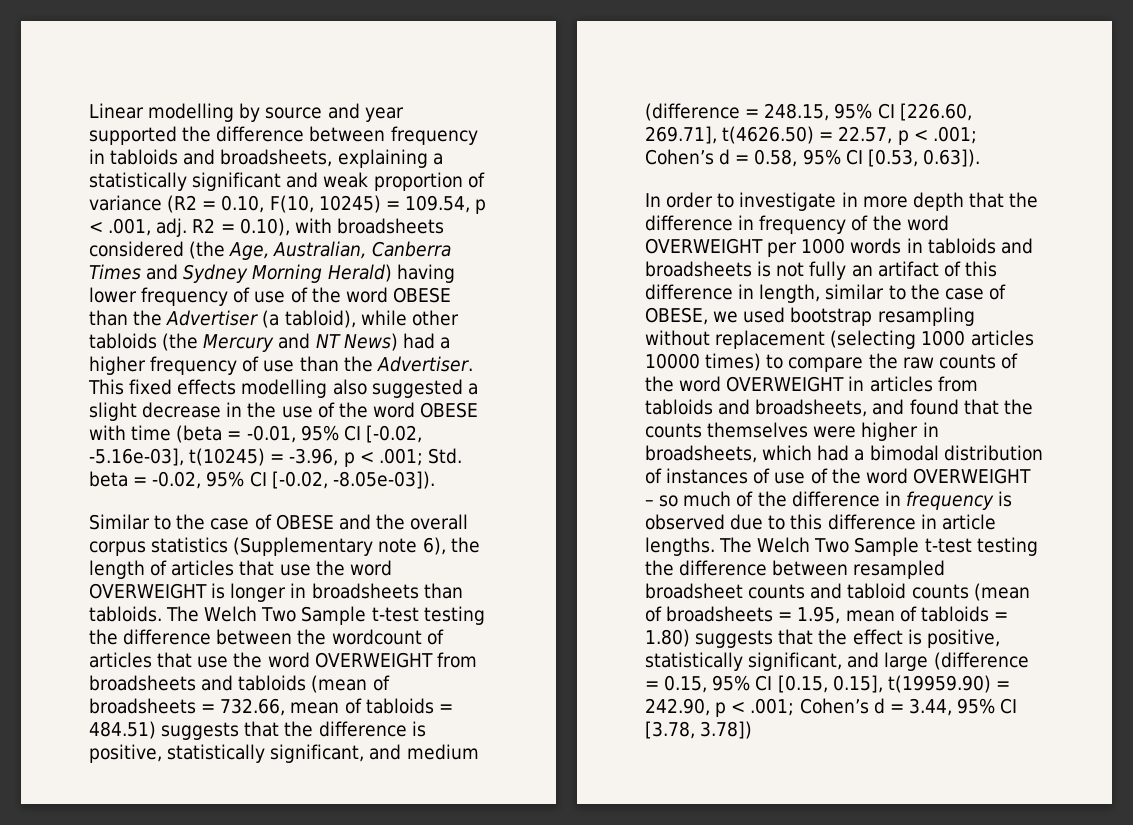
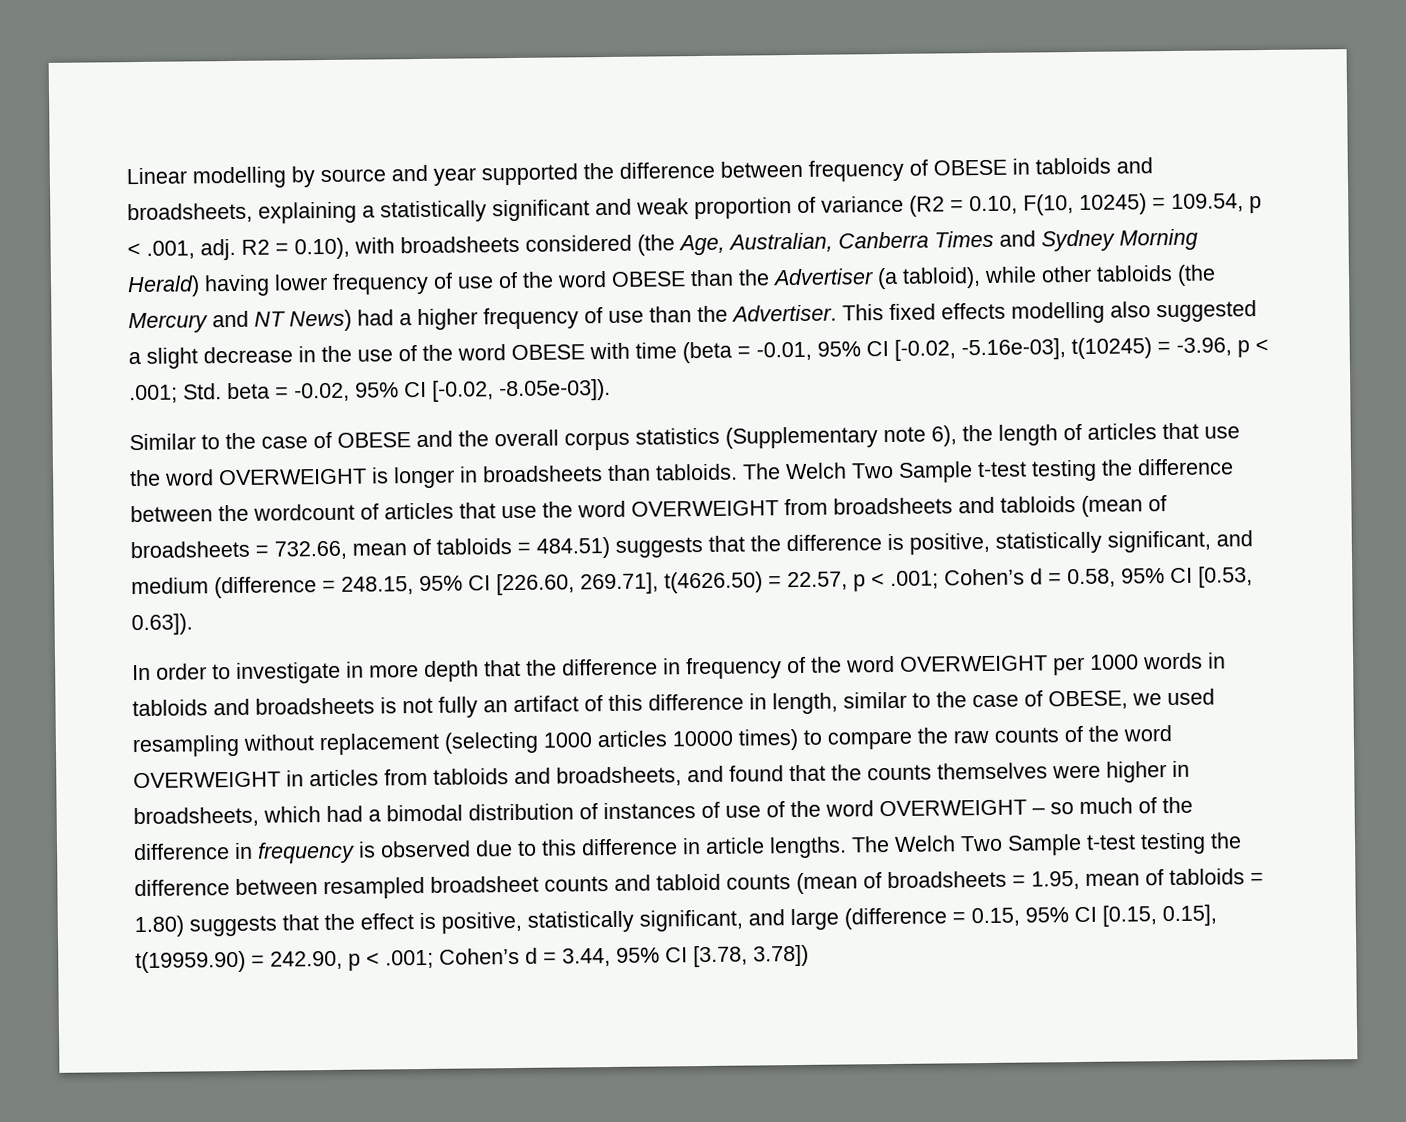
(478, 135) none -> [909,159,1007,176] of OBESE
[790,307,873,326] bootstrap -> (1215, 697) none

